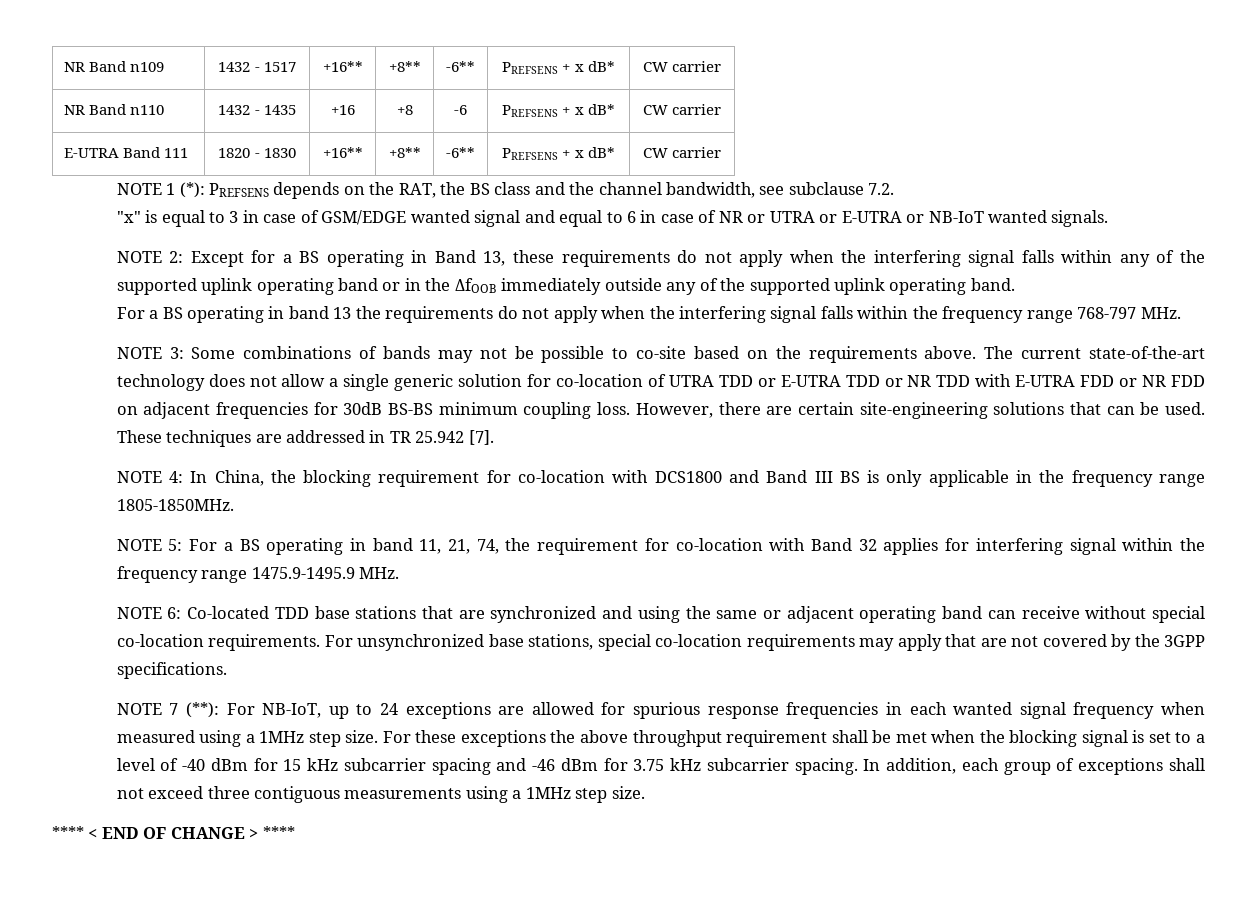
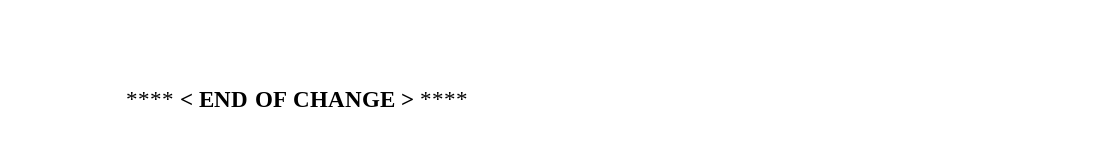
[64,61,165,72] [218,62,296,72] [322,61,363,72] [388,61,421,72] [446,61,475,72] [502,61,615,74] [642,61,722,72] [64,104,165,115] [218,105,296,115] [330,105,355,115] [396,105,413,115] [454,105,467,115] [502,104,615,117] [642,104,722,115] [64,147,189,158] [218,148,296,158] [322,147,363,158] [388,147,421,158] [446,147,475,158] [502,147,615,160] [642,147,722,158] [116,182,895,199] [116,210,1109,227] [116,250,1205,267] [116,278,1015,295] [116,306,1181,323] [116,346,1206,363] [116,374,1206,391] [116,402,1205,419] [116,430,494,447] [116,470,1205,487] [116,499,234,511] [116,538,1205,555] [116,566,400,583] [116,606,1205,623] [116,634,1205,651] [116,662,227,679] [116,702,1205,719] [116,730,1205,747] [116,758,1205,775] [116,786,645,803] NR Band n109 | 1432 - 1517 | +16** | +8** | -6** | PREFSENS + x dB* | CW carrier // NR Band n110 | 1432 - 1435 | +16 | +8 | -6 | PREFSENS + x dB* | CW carrier // E-UTRA Band 111 | 1820 - 1830 | +16** | +8** | -6** | PREFSENS + x dB* | CW carrier // NOTE 1 (*): PREFSENS depends on the RAT, the BS class and the channel bandwidth, see subclause 7.2. // "x" is equal to 3 in case of GSM/EDGE wanted signal and equal to 6 in case of NR or UTRA or E-UTRA or NB-IoT wanted signals. // NOTE 2: Except for a BS operating in Band 13, these requirements do not apply when the interfering signal falls within any of the supported uplink operating band or in the ΔfOOB immediately outside any of the supported uplink operating band. // For a BS operating in band 13 the requirements do not apply when the interfering signal falls within the frequency range 768-797 MHz. // NOTE 3: Some combinations of bands may not be possible to co-site based on the requirements above. The current state-of-the-art technology does not allow a single generic solution for co-location of UTRA TDD or E-UTRA TDD or NR TDD with E-UTRA FDD or NR FDD on adjacent frequencies for 30dB BS-BS minimum coupling loss. However, there are certain site-engineering solutions that can be used. These techniques are addressed in TR 25.942 [7]. // NOTE 4: In China, the blocking requirement for co-location with DCS1800 and Band III BS is only applicable in the frequency range 1805-1850MHz. // NOTE 5: For a BS operating in band 11, 21, 74, the requirement for co-location with Band 32 applies for interfering signal within the frequency range 1475.9-1495.9 MHz. // NOTE 6: Co-located TDD base stations that are synchronized and using the same or adjacent operating band can receive without special co-location requirements. For unsynchronized base stations, special co-location requirements may apply that are not covered by the 3GPP specifications. // NOTE 7 (**): For NB-IoT, up to 24 exceptions are allowed for spurious response frequencies in each wanted signal frequency when measured using a 1MHz step size. For these exceptions the above throughput requirement shall be met when the blocking signal is set to a level of -40 dBm for 15 kHz subcarrier spacing and -46 dBm for 3.75 kHz subcarrier spacing. In addition, each group of exceptions shall not exceed three contiguous measurements using a 1MHz step size. // -> (126, 99) none

